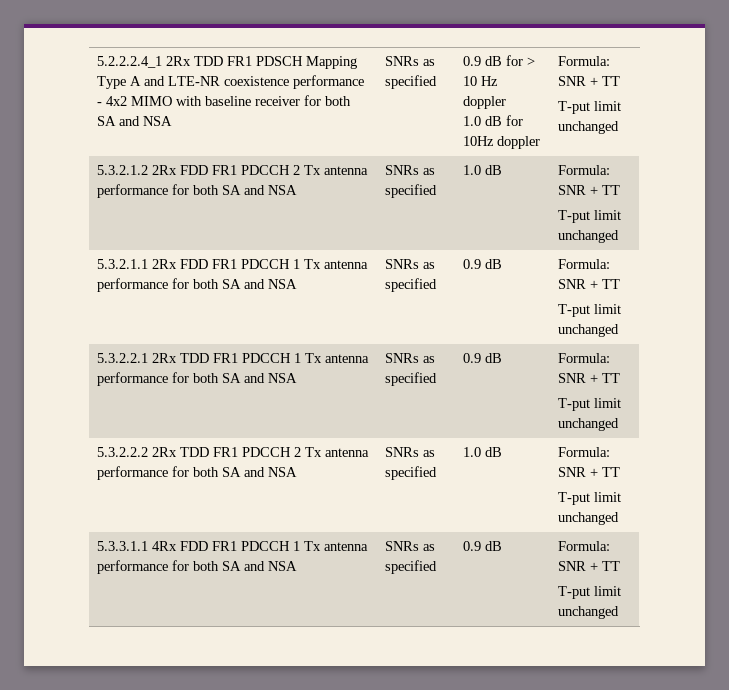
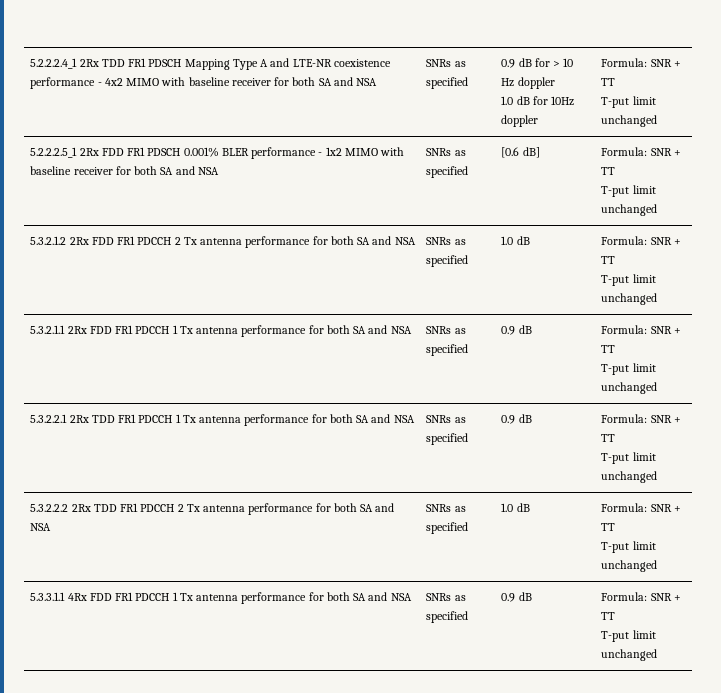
(619, 127) none -> [30,147,405,159] [30,166,219,175] [426,148,466,156] [426,166,469,178] [501,147,540,158] [601,147,681,156] [601,167,616,175] [601,185,656,197] [601,204,658,216] // 5.2.2.2.5_1 2Rx FDD FR1 PDSCH 0.001% BLER performance - 1x2 MIMO with baseline receiver for both SA and NSA | SNRs as specified | [0.6 dB] | Formula: SNR + TT // T-put limit unchanged

